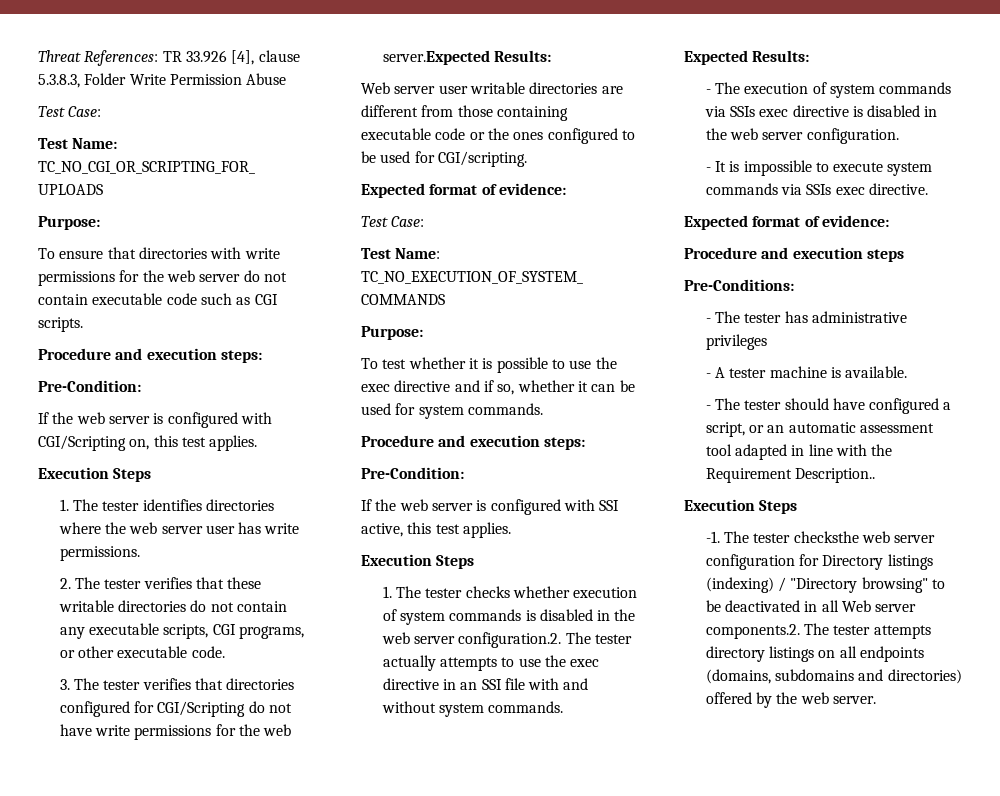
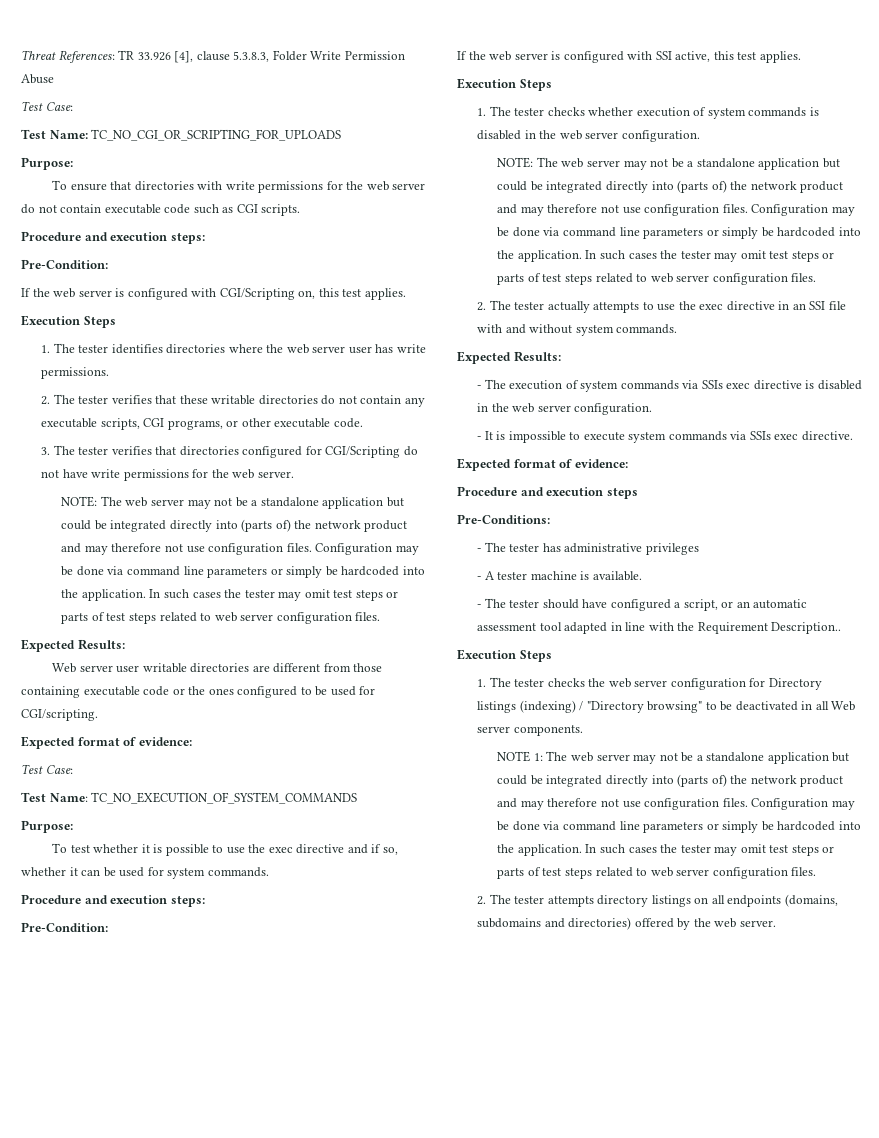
[382,50,490,65] server.Expected -> [257,471,294,478] [61,496,404,509] [61,519,408,532] [61,543,419,555] [61,566,425,578] [61,589,399,601] [61,612,381,624] [21,639,75,652] server. // NOTE: The web server may not be a standalone application but could be integrated directly into (parts of) the network product and may therefore not use configuration files. Configuration may be done via command line parameters or simply be hardcoded into the application. In such cases the tester may omit test steps or parts of test steps related to web server configuration files. // Expected
[458,632,562,648] configuration.2. -> [621,130,700,142] [497,157,840,170] [497,180,844,193] [497,204,855,216] [497,227,861,239] [497,250,835,262] [497,273,817,285] [477,302,487,311] configuration. // NOTE: The web server may not be a standalone application but could be integrated directly into (parts of) the network product and may therefore not use configuration files. Configuration may be done via command line parameters or simply be hardcoded into the application. In such cases the tester may omit test steps or parts of test steps related to web server configuration files. // 2.
[705,531,859,543] -1. The tester checksthe -> [477,677,606,687] 1. The tester checks the
[705,624,800,639] components.2. -> [513,725,583,736] [497,751,850,764] [497,774,844,787] [497,798,855,810] [497,821,861,833] [497,844,835,856] [497,867,817,879] [477,896,487,905] components. // NOTE 1: The web server may not be a standalone application but could be integrated directly into (parts of) the network product and may therefore not use configuration files. Configuration may be done via command line parameters or simply be hardcoded into the application. In such cases the tester may omit test steps or parts of test steps related to web server configuration files. // 2.

